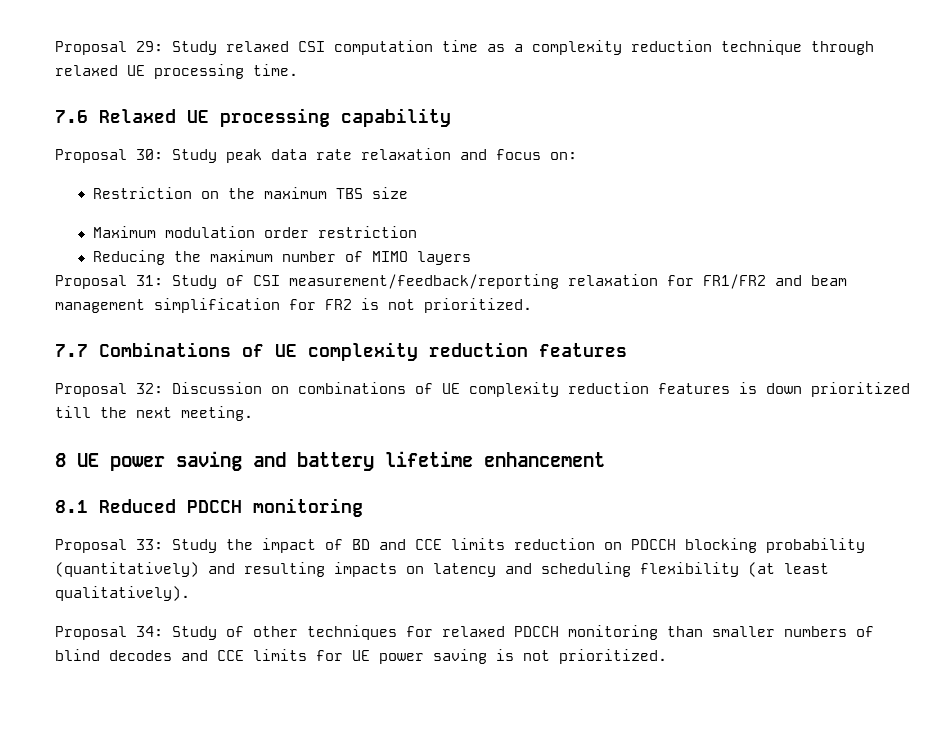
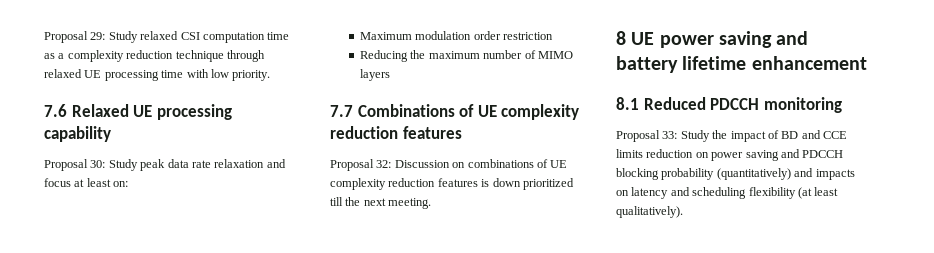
[253,64,298,76] time. -> [161,69,271,81] time with low priority.
(541, 154) none -> [74,178,111,187] at least
[92,187,408,199] // Restriction on the maximum TBS size -> (129, 184) none
[55,274,847,289] [55,298,532,313] // Proposal 31: Study of CSI measurement/feedback/reporting relaxation for FR1/FR2 and beam management simplification for FR2 is not prioritized. -> (391, 75) none
(622, 546) none -> [711,149,800,161] power saving and
[244,562,325,577] resulting -> (814, 172) none
[55,625,874,640] [55,649,667,664] // Proposal 34: Study of other techniques for relaxed PDCCH monitoring than smaller numbers of blind decodes and CCE limits for UE power saving is not prioritized. -> (683, 212) none

